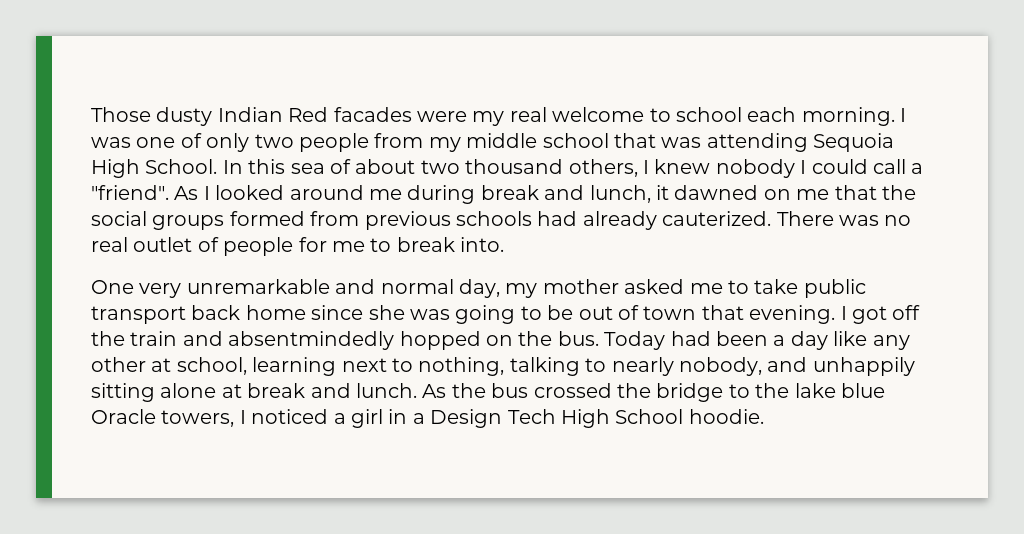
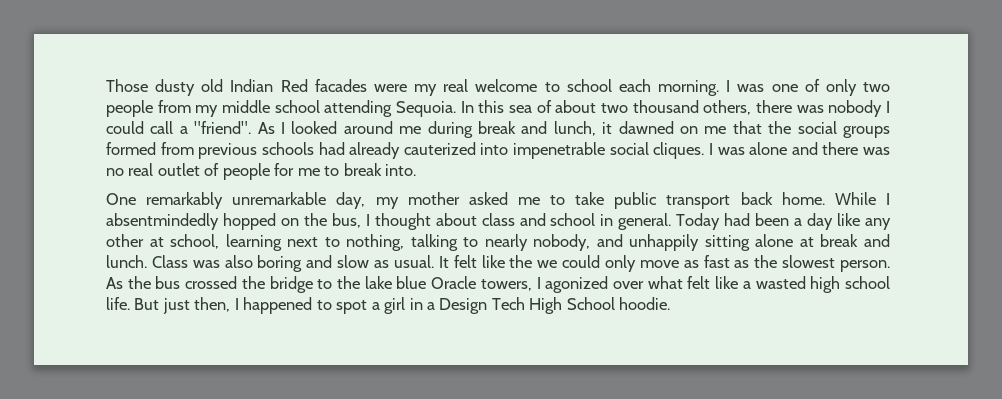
(213, 116) none -> [201,79,224,92] old
[613,133,895,152] [91,159,218,178] that was attending Sequoia High School. -> [324,100,456,117] attending Sequoia.
[642,159,711,174] I knew -> [756,100,824,113] there was
[662,211,834,226] cauterized. There -> [403,142,859,159] cauterized into impenetrable social cliques. I was alone and there
[139,279,454,298] very unremarkable and normal -> [146,192,327,209] remarkably unremarkable
[245,305,921,324] [91,331,599,350] home since she was going to be out of town that evening. I got off the train and absentmindedly hopped on the bus. -> [781,192,890,205] [106,213,672,230] home. While I absentmindedly hopped on the bus, I thought about class and school in general.
(417, 390) none -> [151,255,891,272] Class was also boring and slow as usual. It felt like the we could only move as fast as the slowest person.
[251,409,329,424] noticed -> [545,276,890,293] [106,297,368,314] agonized over what felt like a wasted high school life. But just then, I happened to spot

